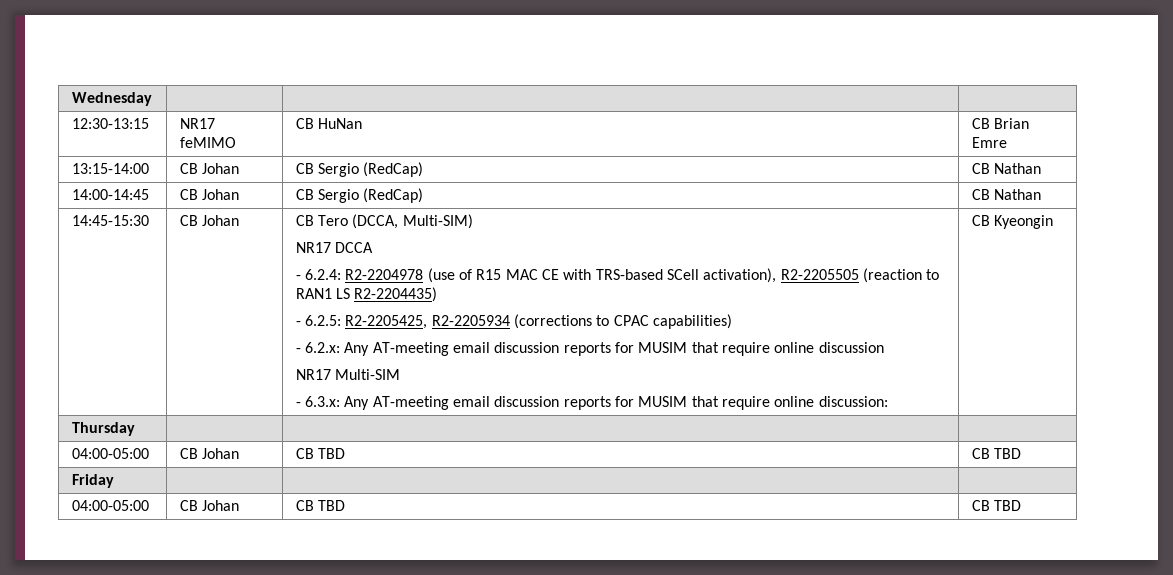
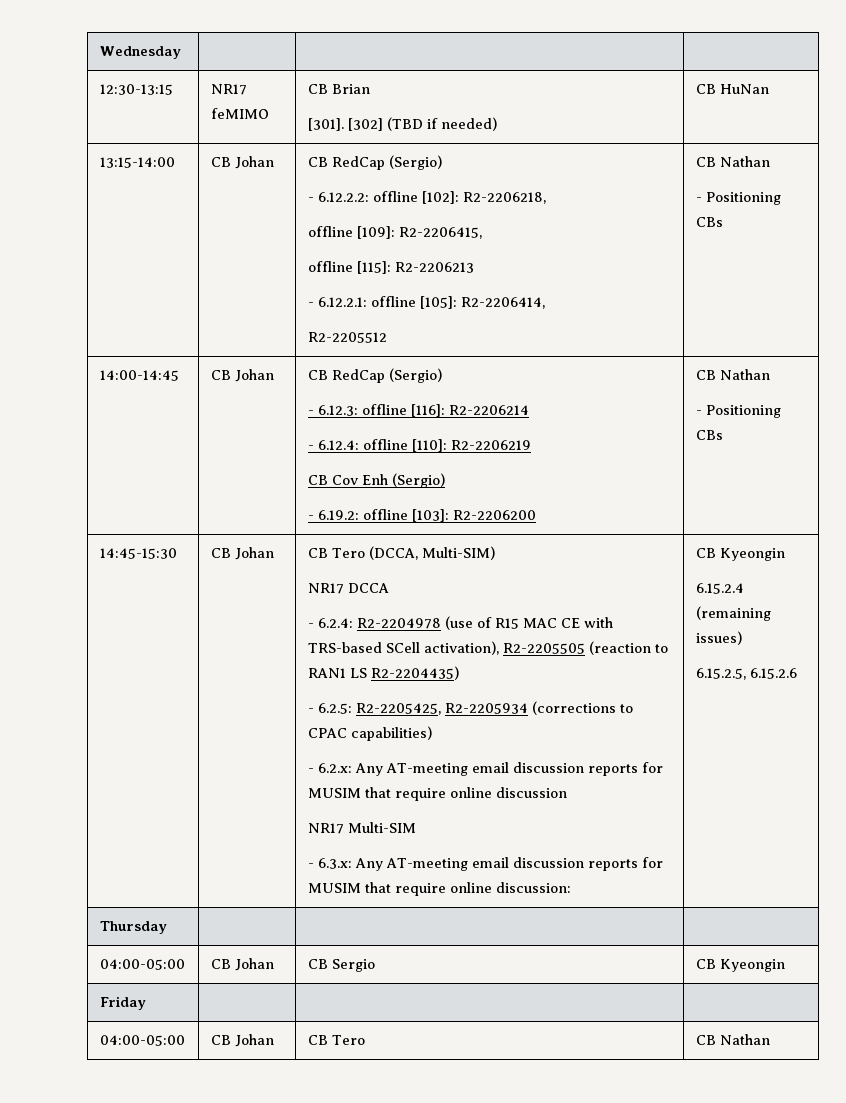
[318,118,363,129] [971,118,1030,129] [971,137,1007,148] HuNan | CB Brian Emre -> [331,84,370,94] [307,117,497,131] [695,84,769,94] Brian // [301]. [302] (TBD if needed) | CB HuNan
[318,162,424,177] [971,163,1042,174] Sergio (RedCap) | CB Nathan -> [331,155,442,170] [307,191,546,204] [307,226,482,239] [307,261,474,274] [307,296,545,309] [307,332,387,343] [695,156,770,167] [695,192,781,205] [695,217,723,227] RedCap (Sergio) // - 6.12.2.2: offline [102]: R2-2206218, // offline [109]: R2-2206415, // offline [115]: R2-2206213 // - 6.12.2.1: offline [105]: R2-2206414, // R2-2205512 | CB Nathan // - Positioning CBs
[318,188,424,203] [971,189,1042,200] Sergio (RedCap) | CB Nathan -> [331,368,442,383] [307,404,529,417] [307,439,531,452] [307,473,445,488] [307,509,536,522] [695,369,770,380] [695,405,781,418] [695,430,723,440] RedCap (Sergio) // - 6.12.3: offline [116]: R2-2206214 // - 6.12.4: offline [110]: R2-2206219 // CB Cov Enh (Sergio) // - 6.19.2: offline [103]: R2-2206200 | CB Nathan // - Positioning CBs
(1054, 222) none -> [695,583,744,594] [695,606,771,621] [695,631,742,645] [695,668,797,680] // 6.15.2.4 (remaining issues) // 6.15.2.5, 6.15.2.6
[318,448,346,459] [971,448,1022,459] TBD | CB TBD -> [331,959,375,972] [695,959,785,972] Sergio | CB Kyeongin
[318,500,346,511] [971,500,1022,511] TBD | CB TBD -> [331,1035,365,1045] [695,1034,770,1045] Tero | CB Nathan

